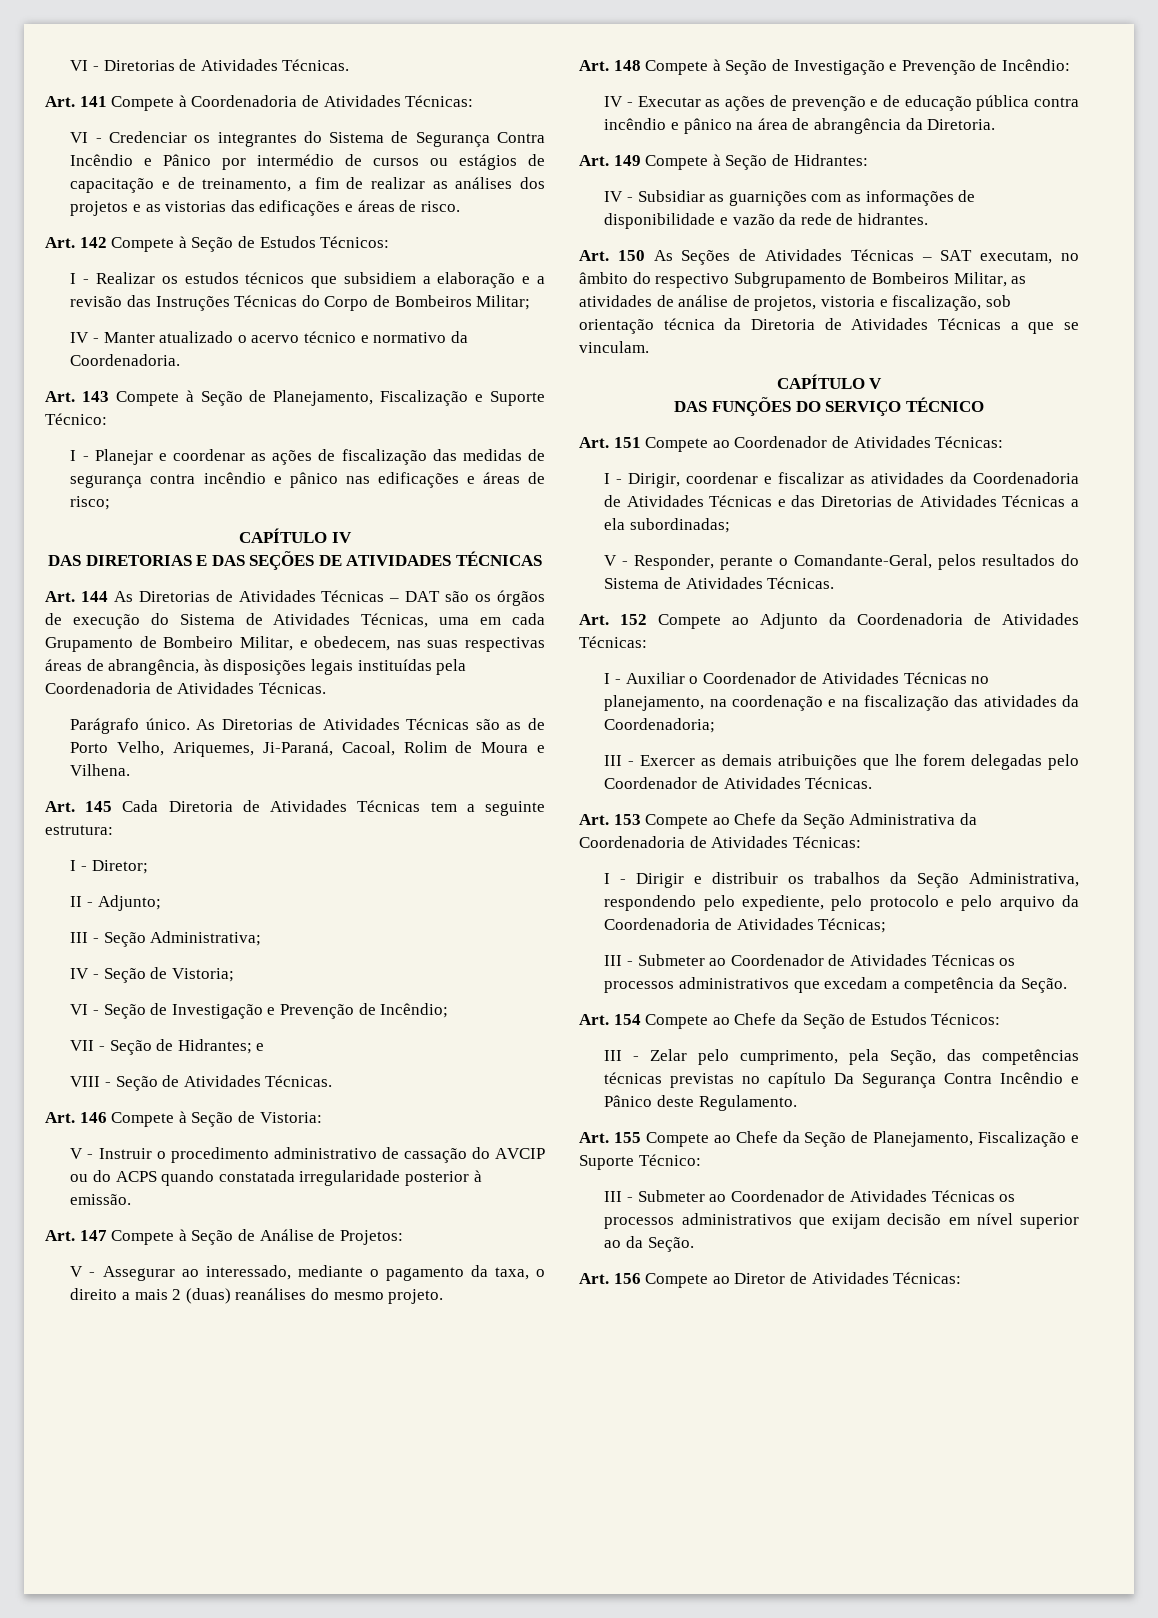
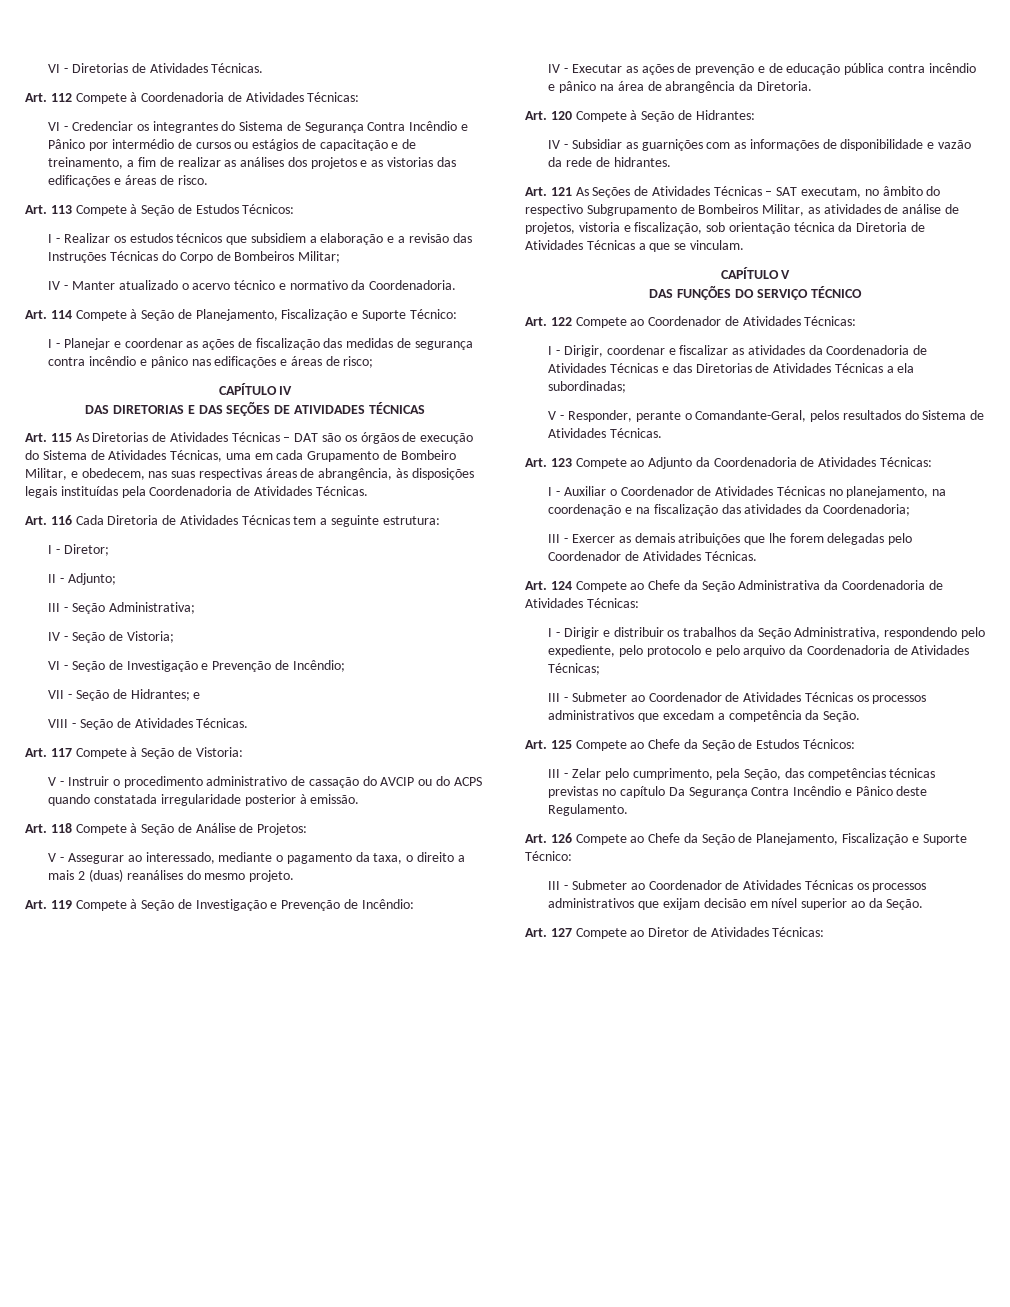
[79,96,107,107] 141 -> [50,93,72,102] 112
[79,237,107,248] 142 -> [50,205,72,214] 113
[81,391,109,402] 143 -> [50,310,72,319] 114
[80,591,108,602] 144 -> [50,433,72,442] 115
[70,718,545,734] [70,741,545,757] [70,764,131,776] [45,801,113,812] // Parágrafo único. As Diretorias de Atividades Técnicas são as de Porto Velho, Ariquemes, Ji-Paraná, Cacoal, Rolim de Moura e Vilhena. // Art. 145 -> [25,515,72,525] // Art. 116
[79,1112,107,1123] 146 -> [50,748,72,757] 117
[79,1230,107,1241] 147 -> [50,823,72,833] 118
[613,60,641,71] 148 -> [50,900,72,909] 119
[613,155,641,166] 149 -> [550,111,572,120] 120
[617,250,645,261] 150 -> [550,187,572,196] 121
[613,437,641,448] 151 -> [550,317,572,326] 122
[620,614,647,625] 152 -> [550,458,572,467] 123
[613,814,641,825] 153 -> [550,581,572,590] 124
[613,1014,641,1025] 154 -> [550,740,572,749] 125
[613,1132,641,1143] 155 -> [550,833,572,843] 126
[613,1273,641,1284] 156 -> [550,928,572,937] 127

